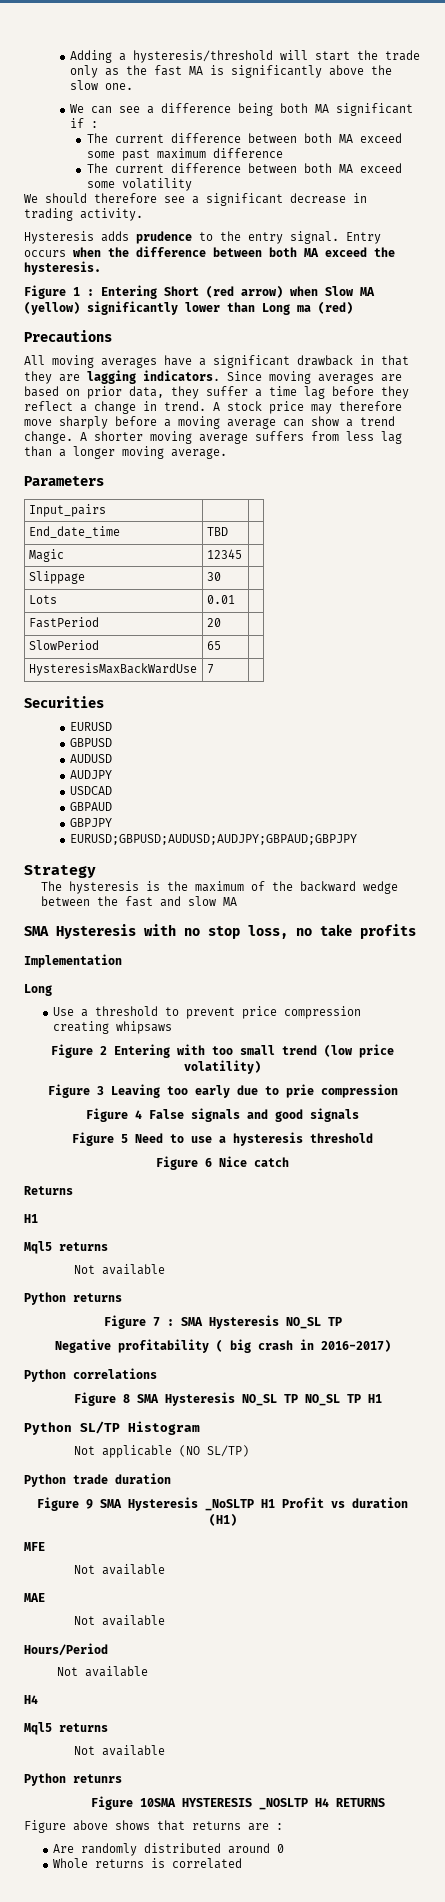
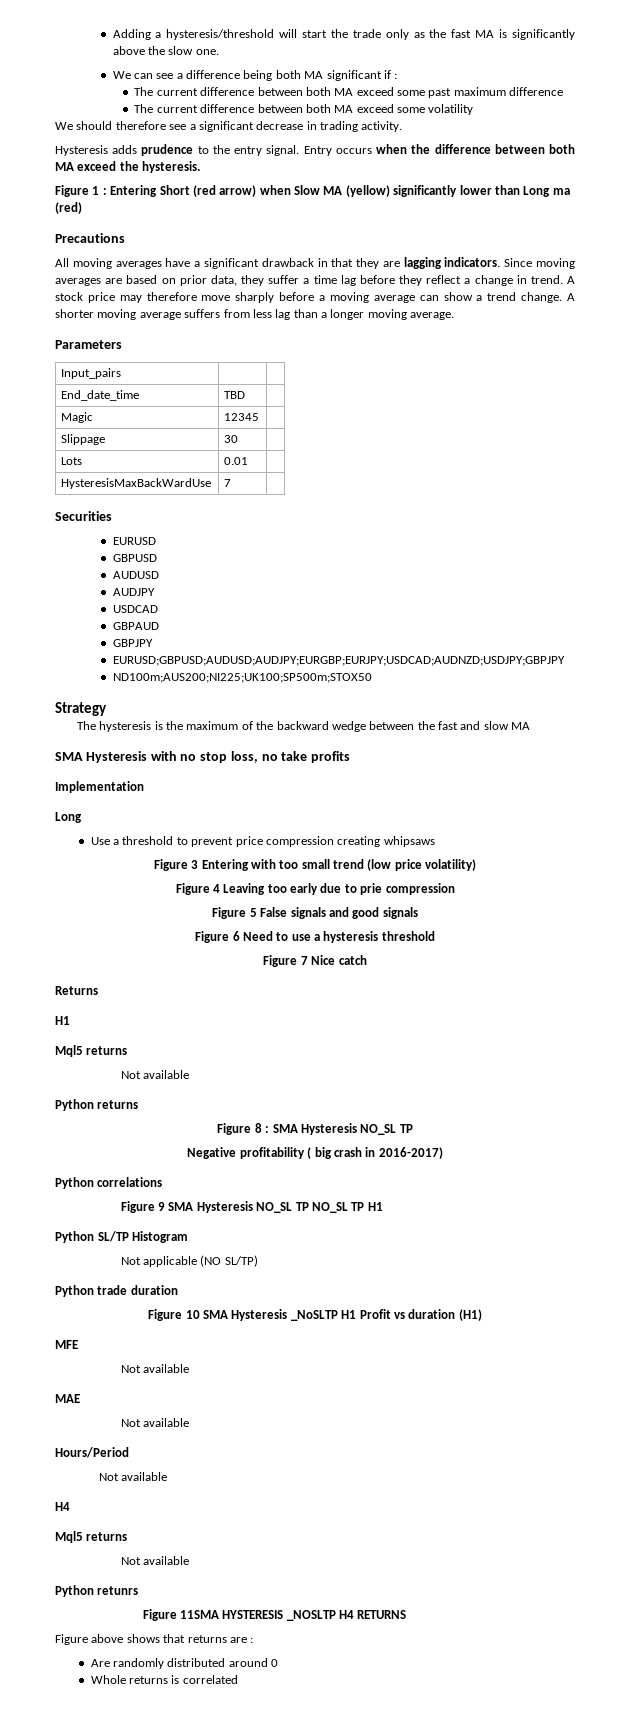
[28,617,99,628] [206,618,221,627] [28,640,99,650] [206,641,221,650] // FastPeriod | 20 | // SlowPeriod | 65 | -> (249, 461) none
[69,834,357,845] EURUSD;GBPUSD;AUDUSD;AUDJPY;GBPAUD;GBPJPY -> [112,656,565,666] [112,673,372,683] EURUSD;GBPUSD;AUDUSD;AUDJPY;EURGBP;EURJPY;USDCAD;AUDNZD;USDJPY;GBPJPY // ND100m;AUS200;NI225;UK100;SP500m;STOX50
[100,1046,107,1055] 2 -> [191,860,199,869] 3
[96,1086,104,1095] 3 -> [212,884,220,893] 4
[135,1110,142,1119] 4 -> [249,908,257,917] 5
[121,1134,128,1143] 5 -> [232,931,240,941] 6
[205,1158,212,1167] 6 -> [300,956,308,965] 7
[152,1317,160,1326] 7 -> [254,1123,262,1133] 8
[122,1394,130,1403] 8 -> [158,1202,166,1211] 9
[86,1499,93,1509] 9 -> [185,1310,200,1319] 10
[139,1798,176,1807] 10SMA -> [179,1610,219,1619] 11SMA

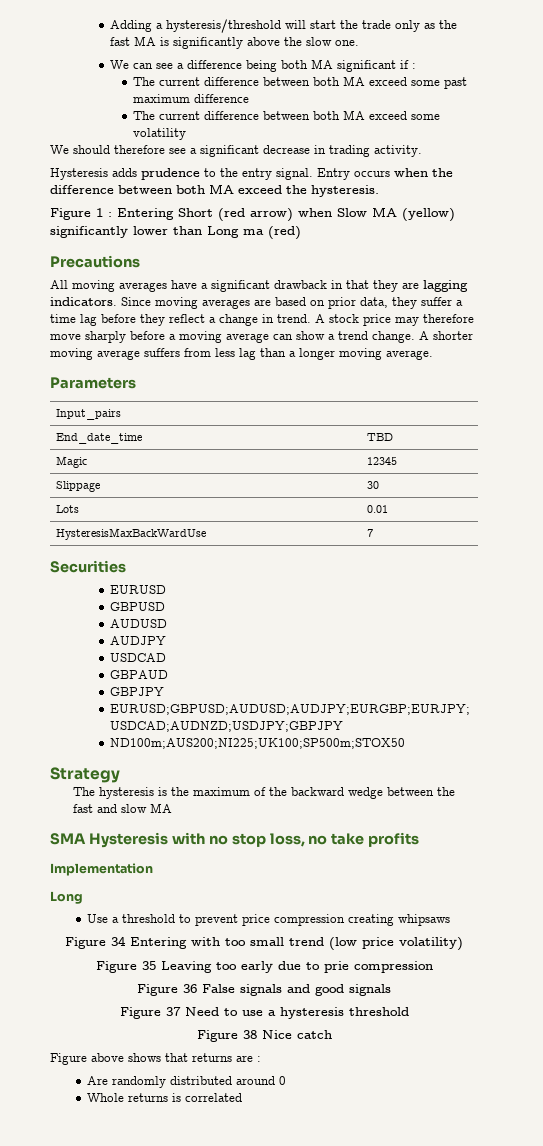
[191,860,199,869] 3 -> [111,936,126,946] 34
[212,884,220,893] 4 -> [141,961,156,970] 35
[249,908,257,917] 5 -> [183,984,197,993] 36
[232,931,240,941] 6 -> [165,1007,181,1016] 37
[300,956,308,965] 7 -> [242,1030,257,1039] 38
[55,986,98,995] [55,1016,70,1025] [55,1045,128,1057] [120,1070,190,1079] [55,1099,139,1111] [217,1123,413,1135] [187,1147,443,1159] [55,1177,163,1189] [120,1201,383,1213] [55,1231,189,1243] [120,1255,258,1267] [55,1285,178,1297] [148,1309,482,1321] [55,1340,78,1349] [120,1364,190,1373] [55,1394,80,1403] [120,1418,190,1427] [55,1447,129,1458] [98,1472,168,1481] [55,1502,70,1511] [55,1531,128,1543] [120,1556,190,1565] [55,1585,139,1597] [142,1609,407,1621] // Returns // H1 // Mql5 returns // Not available // Python returns // Figure 8 : SMA Hysteresis NO_SL TP // Negative profitability ( big crash in 2016-2017) // Python correlations // Figure 9 SMA Hysteresis NO_SL TP NO_SL TP H1 // Python SL/TP Histogram // Not applicable (NO SL/TP) // Python trade duration // Figure 10 SMA Hysteresis _NoSLTP H1 Profit vs duration (H1) // MFE // Not available // MAE // Not available // Hours/Period // Not available // H4 // Mql5 returns // Not available // Python retunrs // Figure 11SMA HYSTERESIS _NOSLTP H4 RETURNS -> (332, 1034) none

